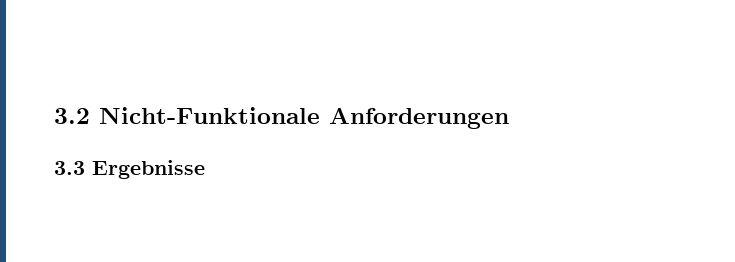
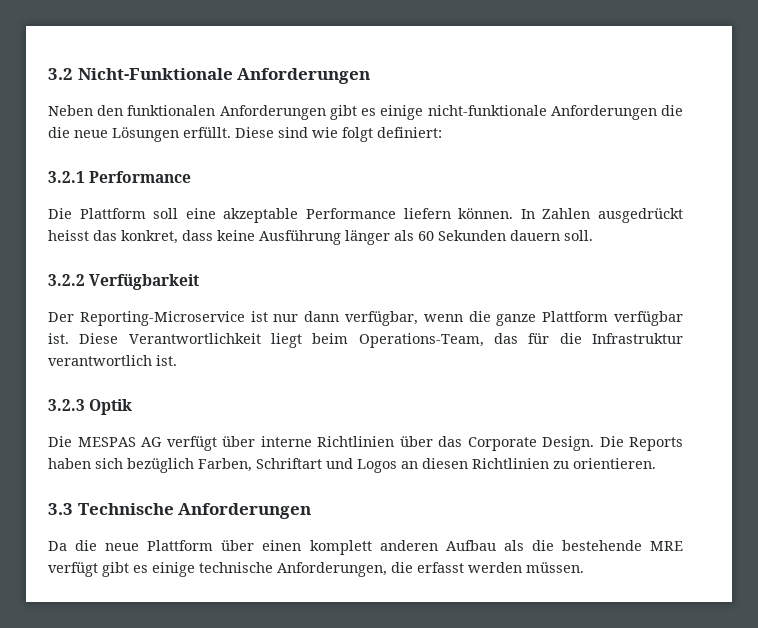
[54,160,205,179] 3.3 Ergebnisse -> [48,105,683,120] [48,127,442,142] [48,171,192,183] [48,208,684,223] [48,230,593,245] [48,273,200,290] [48,311,683,326] [48,333,683,348] [48,355,177,366] [48,399,133,415] [48,436,683,451] [48,458,656,473] [48,503,312,519] [48,540,683,555] [48,562,584,577] Neben den funktionalen Anforderungen gibt es einige nicht-funktionale Anforderungen die die neue Lösungen erfüllt. Diese sind wie folgt definiert: // 3.2.1 Performance // Die Plattform soll eine akzeptable Performance liefern können. In Zahlen ausgedrückt heisst das konkret, dass keine Ausführung länger als 60 Sekunden dauern soll. // 3.2.2 Verfügbarkeit // Der Reporting-Microservice ist nur dann verfügbar, wenn die ganze Plattform verfügbar ist. Diese Verantwortlichkeit liegt beim Operations-Team, das für die Infrastruktur verantwortlich ist. // 3.2.3 Optik // Die MESPAS AG verfügt über interne Richtlinien über das Corporate Design. Die Reports haben sich bezüglich Farben, Schriftart und Logos an diesen Richtlinien zu orientieren. // 3.3 Technische Anforderungen // Da die neue Plattform über einen komplett anderen Aufbau als die bestehende MRE verfügt gibt es einige technische Anforderungen, die erfasst werden müssen.

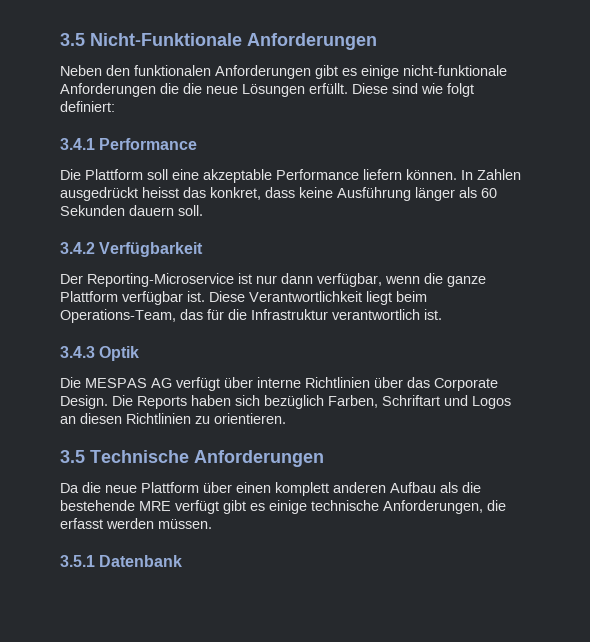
[48,68,73,80] 3.2 -> [60,33,85,46] 3.5
[48,171,85,183] 3.2.1 -> [60,138,95,150] 3.4.1
[48,274,85,286] 3.2.2 -> [60,242,95,254] 3.4.2
[48,399,85,411] 3.2.3 -> [60,346,95,358] 3.4.3
[48,503,73,515] 3.3 -> [60,450,85,463] 3.5
(584, 567) none -> [60,555,183,567] // 3.5.1 Datenbank

